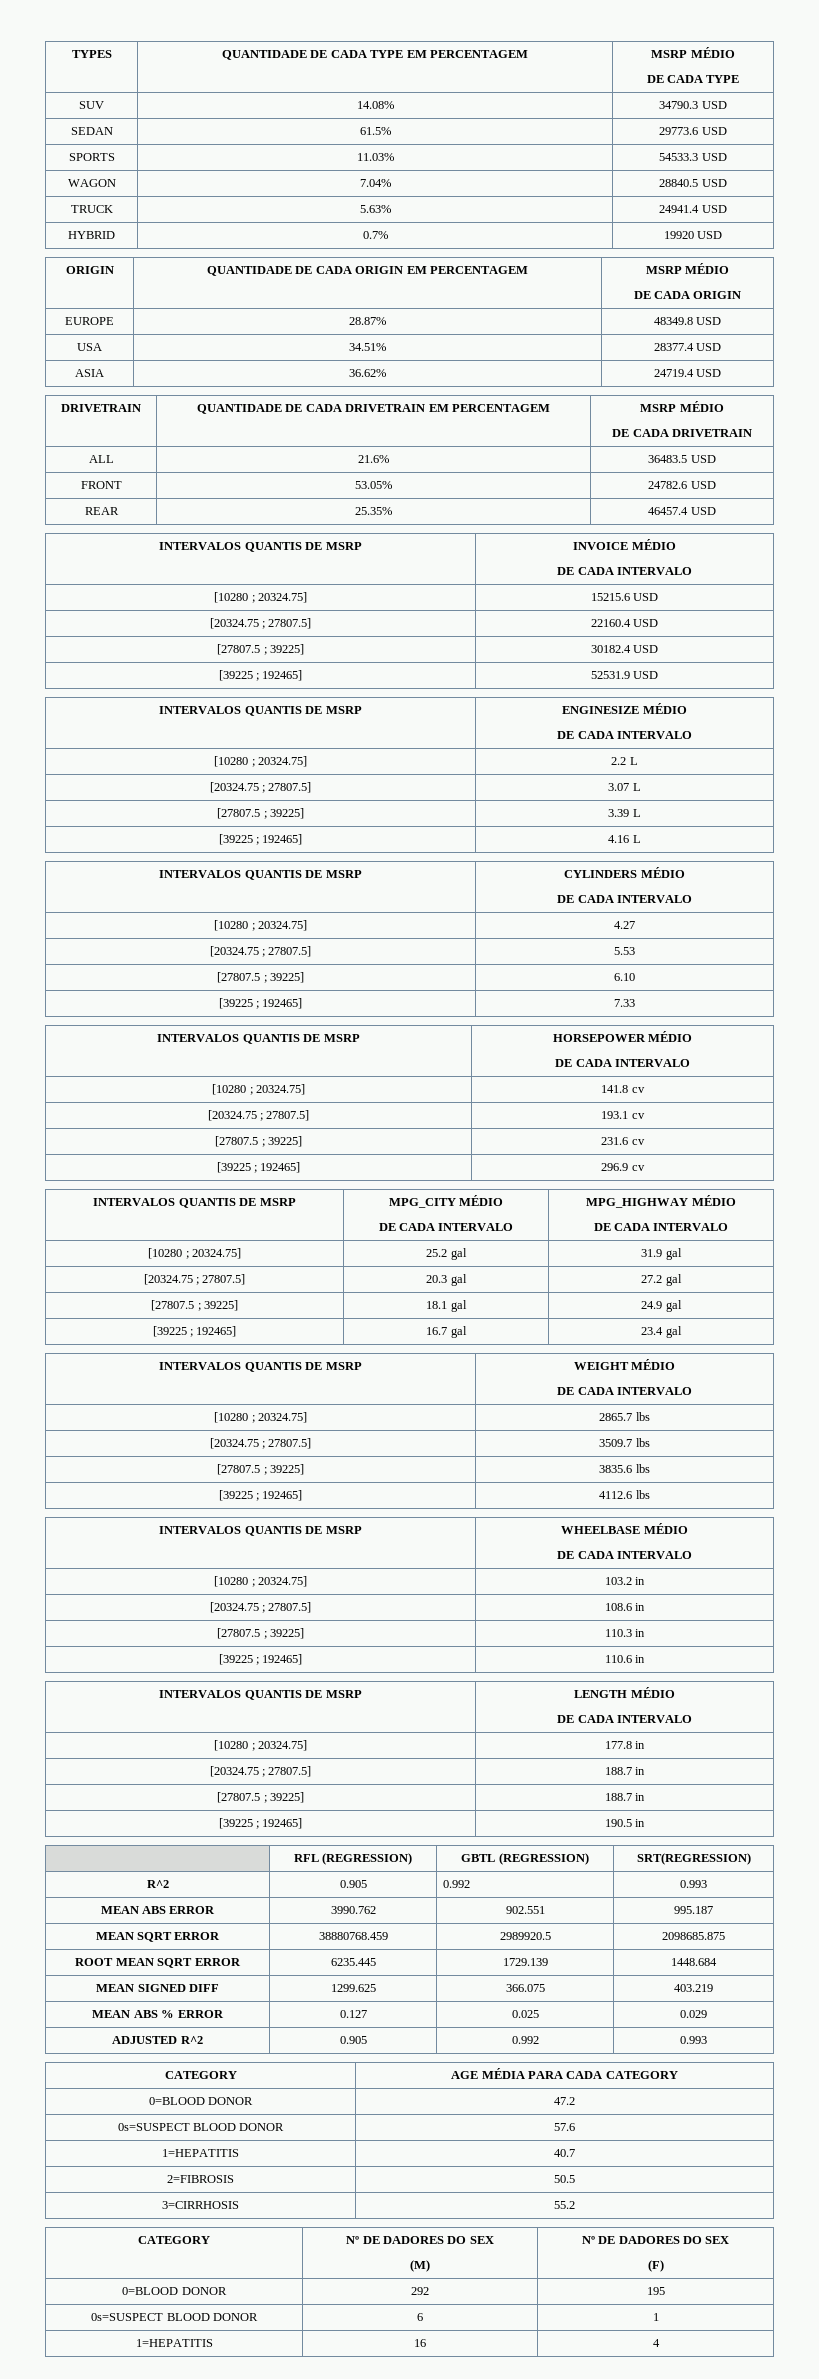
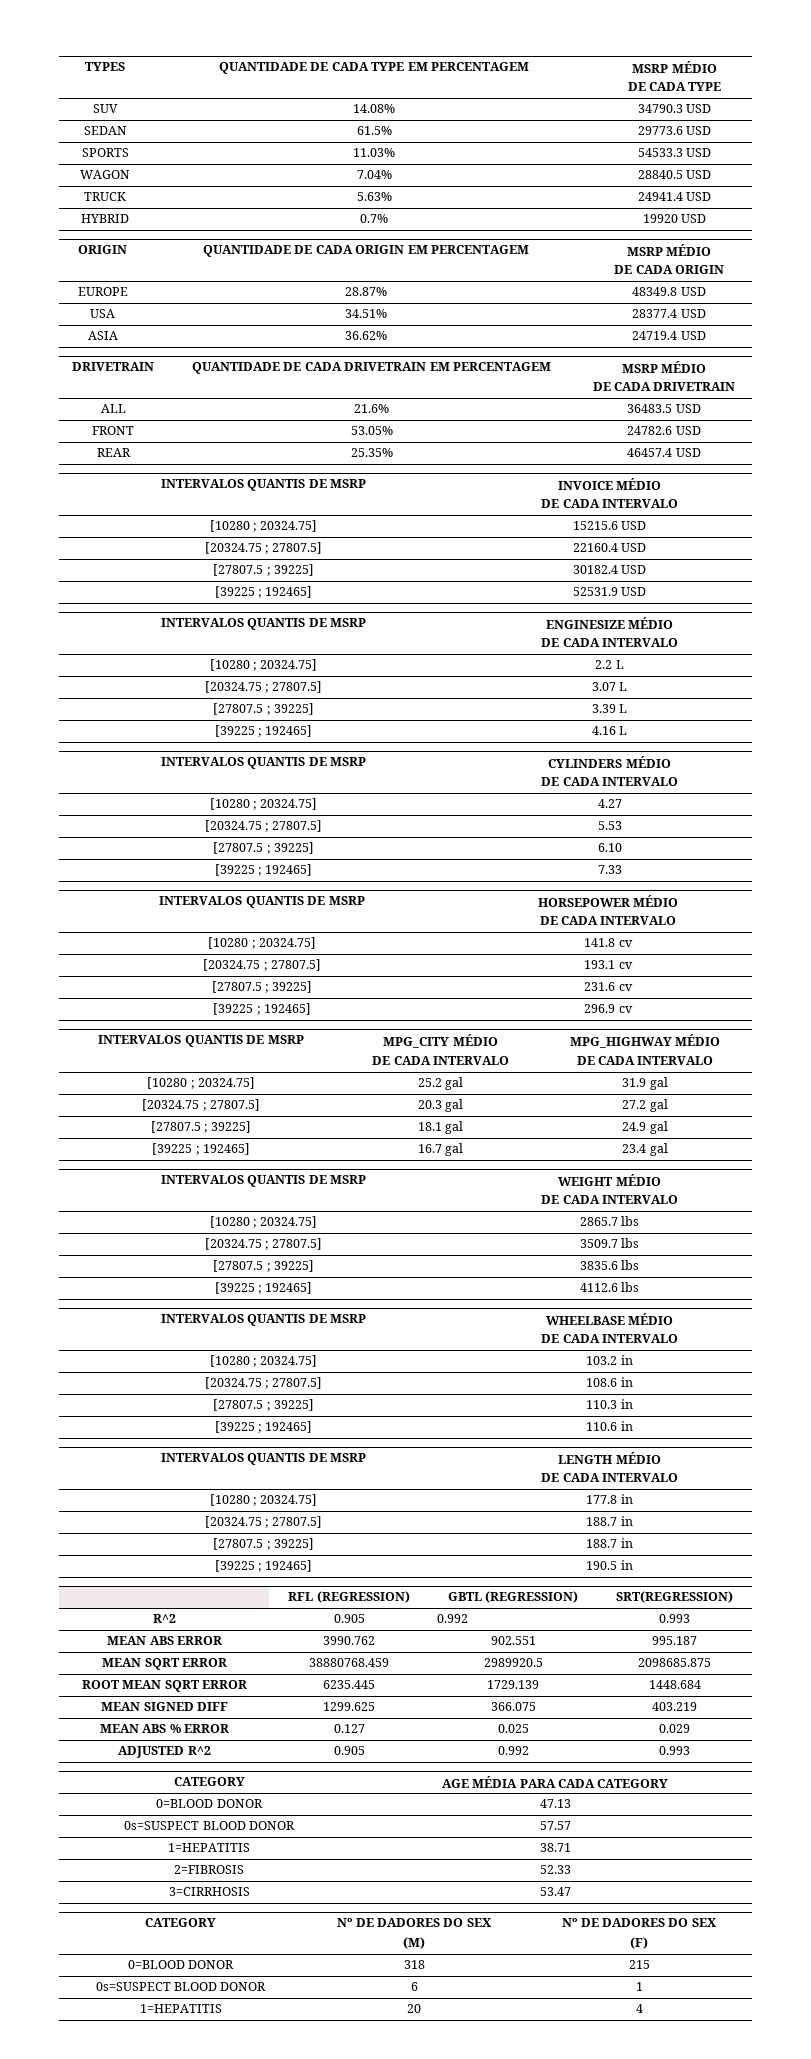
[554,2097,575,2105] [117,2123,285,2131] [554,2123,575,2131] [162,2149,239,2157] [554,2149,575,2157] 47.2 // 0s=SUSPECT BLOOD DONOR | 57.6 // 1=HEPATITIS | 40.7 -> [539,1799,571,1808] [124,1821,295,1830] [539,1821,571,1830] [168,1843,250,1852] [539,1843,571,1852] 47.13 // 0s=SUSPECT BLOOD DONOR | 57.57 // 1=HEPATITIS | 38.71
[554,2175,575,2183] 50.5 -> [539,1865,571,1874] 52.33
[554,2201,575,2209] 55.2 -> [539,1887,571,1896] 53.47
[411,2287,429,2295] [646,2287,665,2295] 292 | 195 -> [403,1960,425,1969] [628,1960,650,1969] 318 | 215
[414,2339,426,2347] 16 -> [407,2004,421,2013] 20

